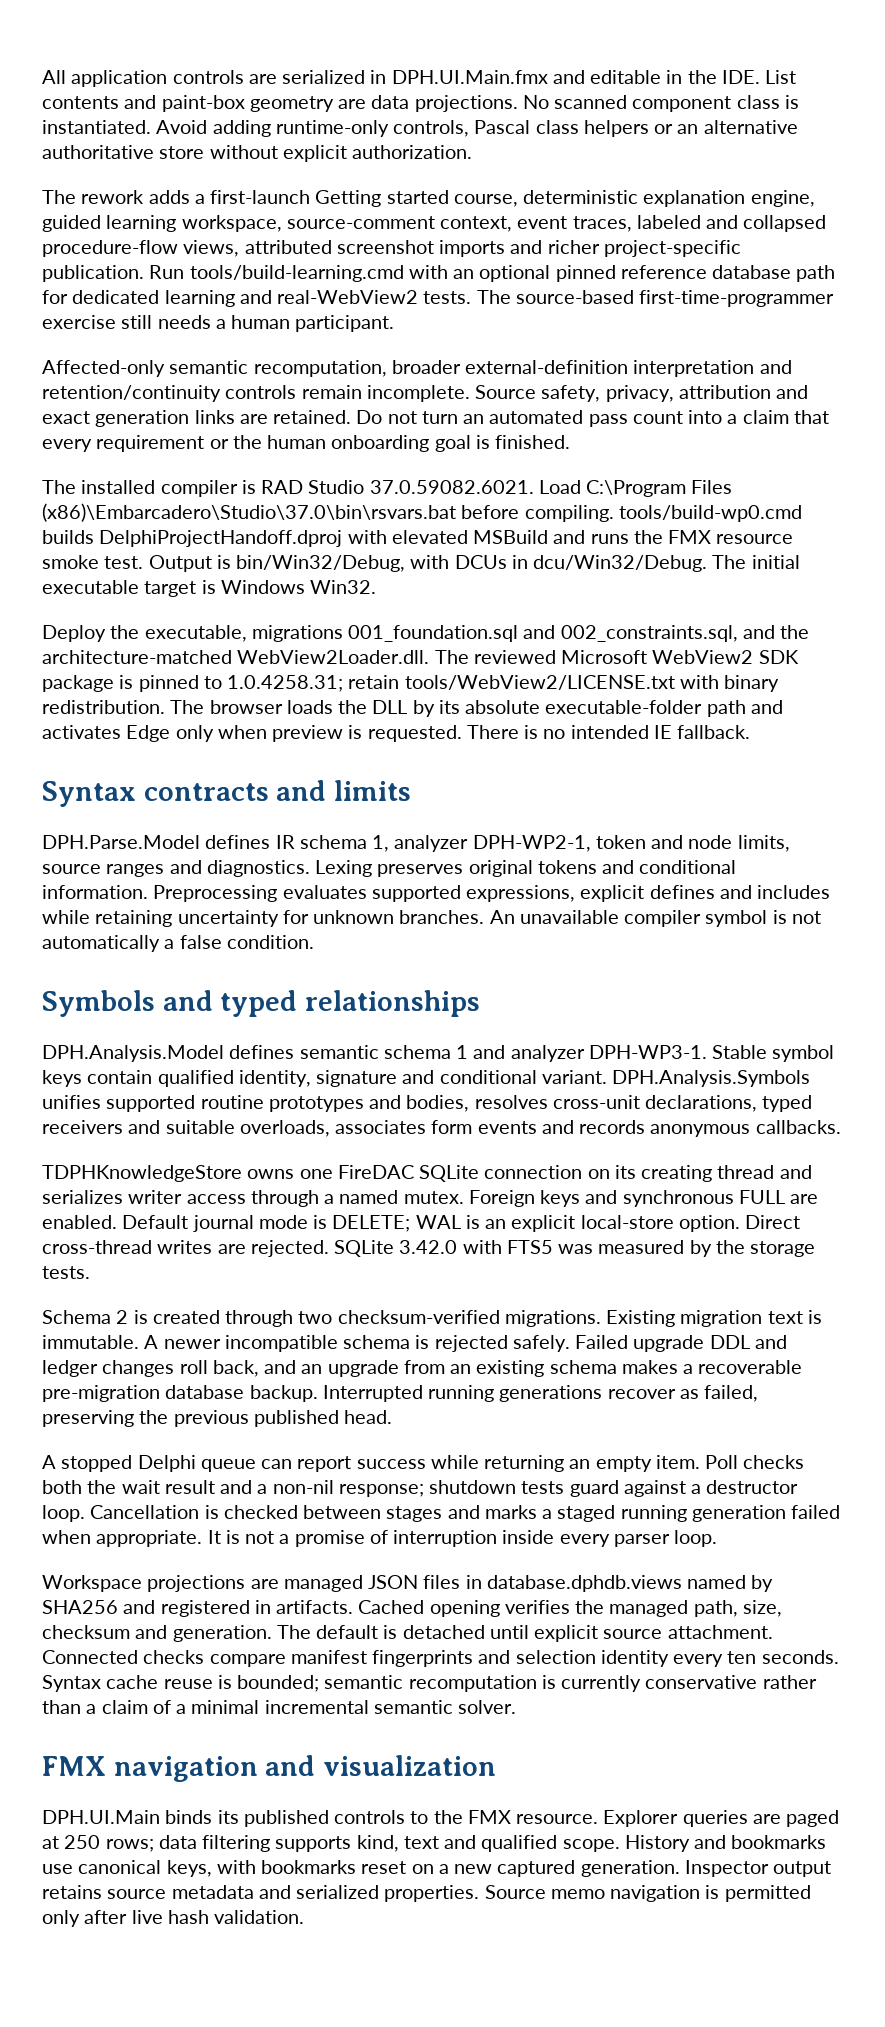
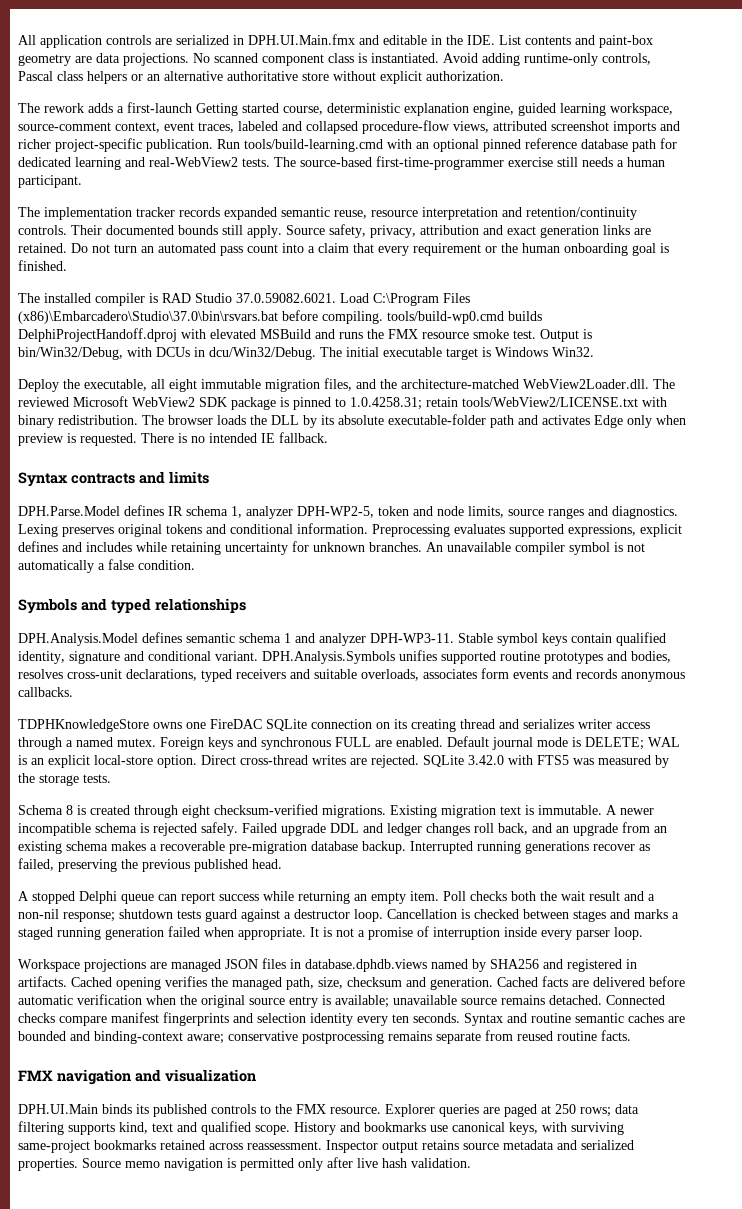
[42,360,792,377] [42,385,470,402] Affected-only semantic recomputation, broader external-definition interpretation and retention/continuity controls remain incomplete. -> [18,207,637,220] [18,225,282,238] The implementation tracker records expanded semantic reuse, resource interpretation and retention/continuity controls. Their documented bounds still apply.
[251,625,738,642] migrations 001_foundation.sql and 002_constraints.sql, -> [151,378,352,392] all eight immutable migration files,
[472,835,591,852] DPH-WP2-1, -> [297,506,374,518] DPH-WP2-5,
[588,1045,707,1059] DPH-WP3-1. -> [370,633,454,643] DPH-WP3-11.
[116,1310,129,1324] 2 -> [66,805,73,815] 8
[298,1311,333,1324] two -> [182,805,210,818] eight
[276,1625,773,1642] The default is detached until explicit source attachment. -> [497,976,685,987] [18,994,602,1008] Cached facts are delivered before automatic verification when the original source entry is available; unavailable source remains detached.
[106,1675,817,1692] [42,1700,517,1714] cache reuse is bounded; semantic recomputation is currently conservative rather than a claim of a minimal incremental semantic solver. -> [507,1013,685,1023] [18,1030,631,1044] and routine semantic caches are bounded and binding-context aware; conservative postprocessing remains separate from reused routine facts.
[261,1860,680,1877] bookmarks reset on a new captured generation. -> [571,1122,624,1135] [18,1140,322,1153] surviving same-project bookmarks retained across reassessment.

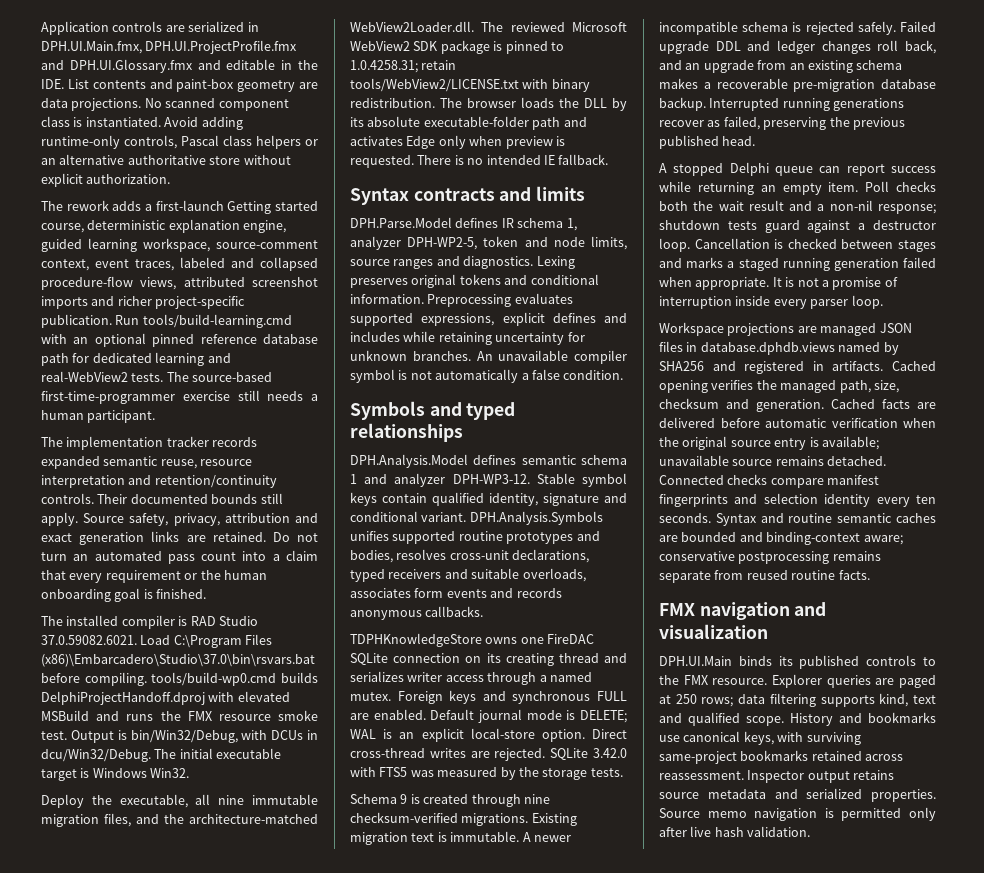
[18,35,102,48] All application -> [41,21,109,35] Application
[248,34,355,45] DPH.UI.Main.fmx -> [41,40,298,54] [41,59,193,73] DPH.UI.Main.fmx, DPH.UI.ProjectProfile.fmx and DPH.UI.Glossary.fmx
[169,379,197,392] eight -> [218,795,245,805] nine
[370,633,454,643] DPH-WP3-11. -> [452,474,530,484] DPH-WP3-12.
[66,805,73,815] 8 -> [400,794,408,804] 9
[182,805,210,818] eight -> [523,794,550,804] nine

